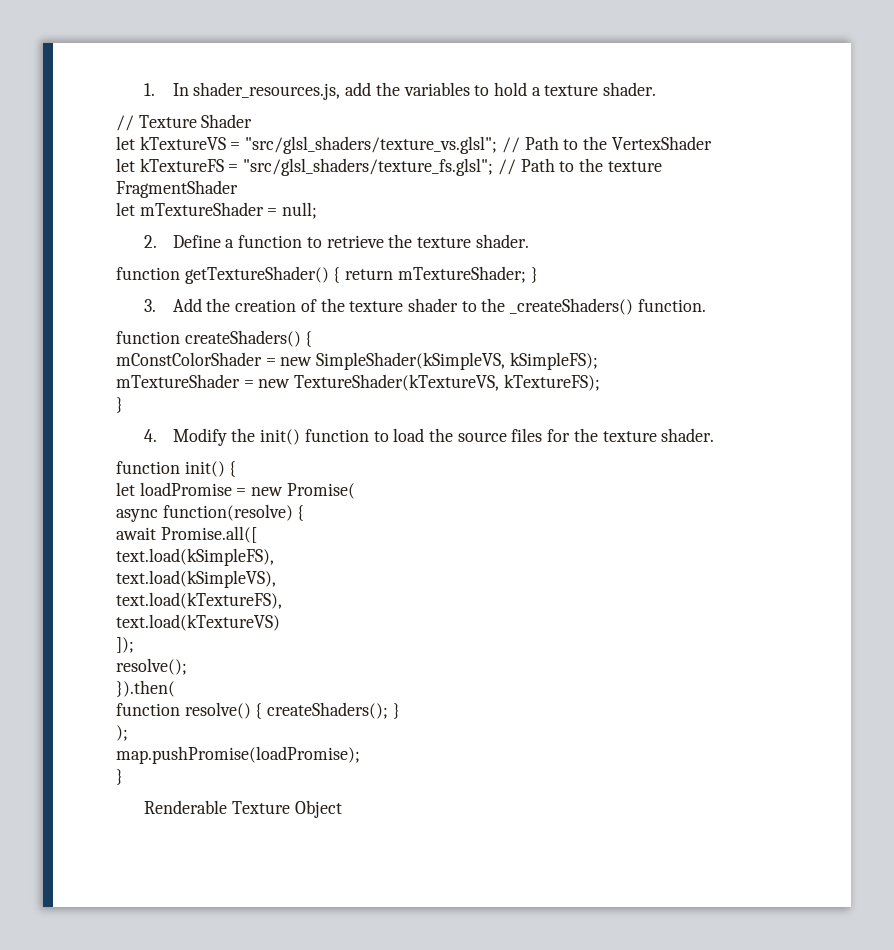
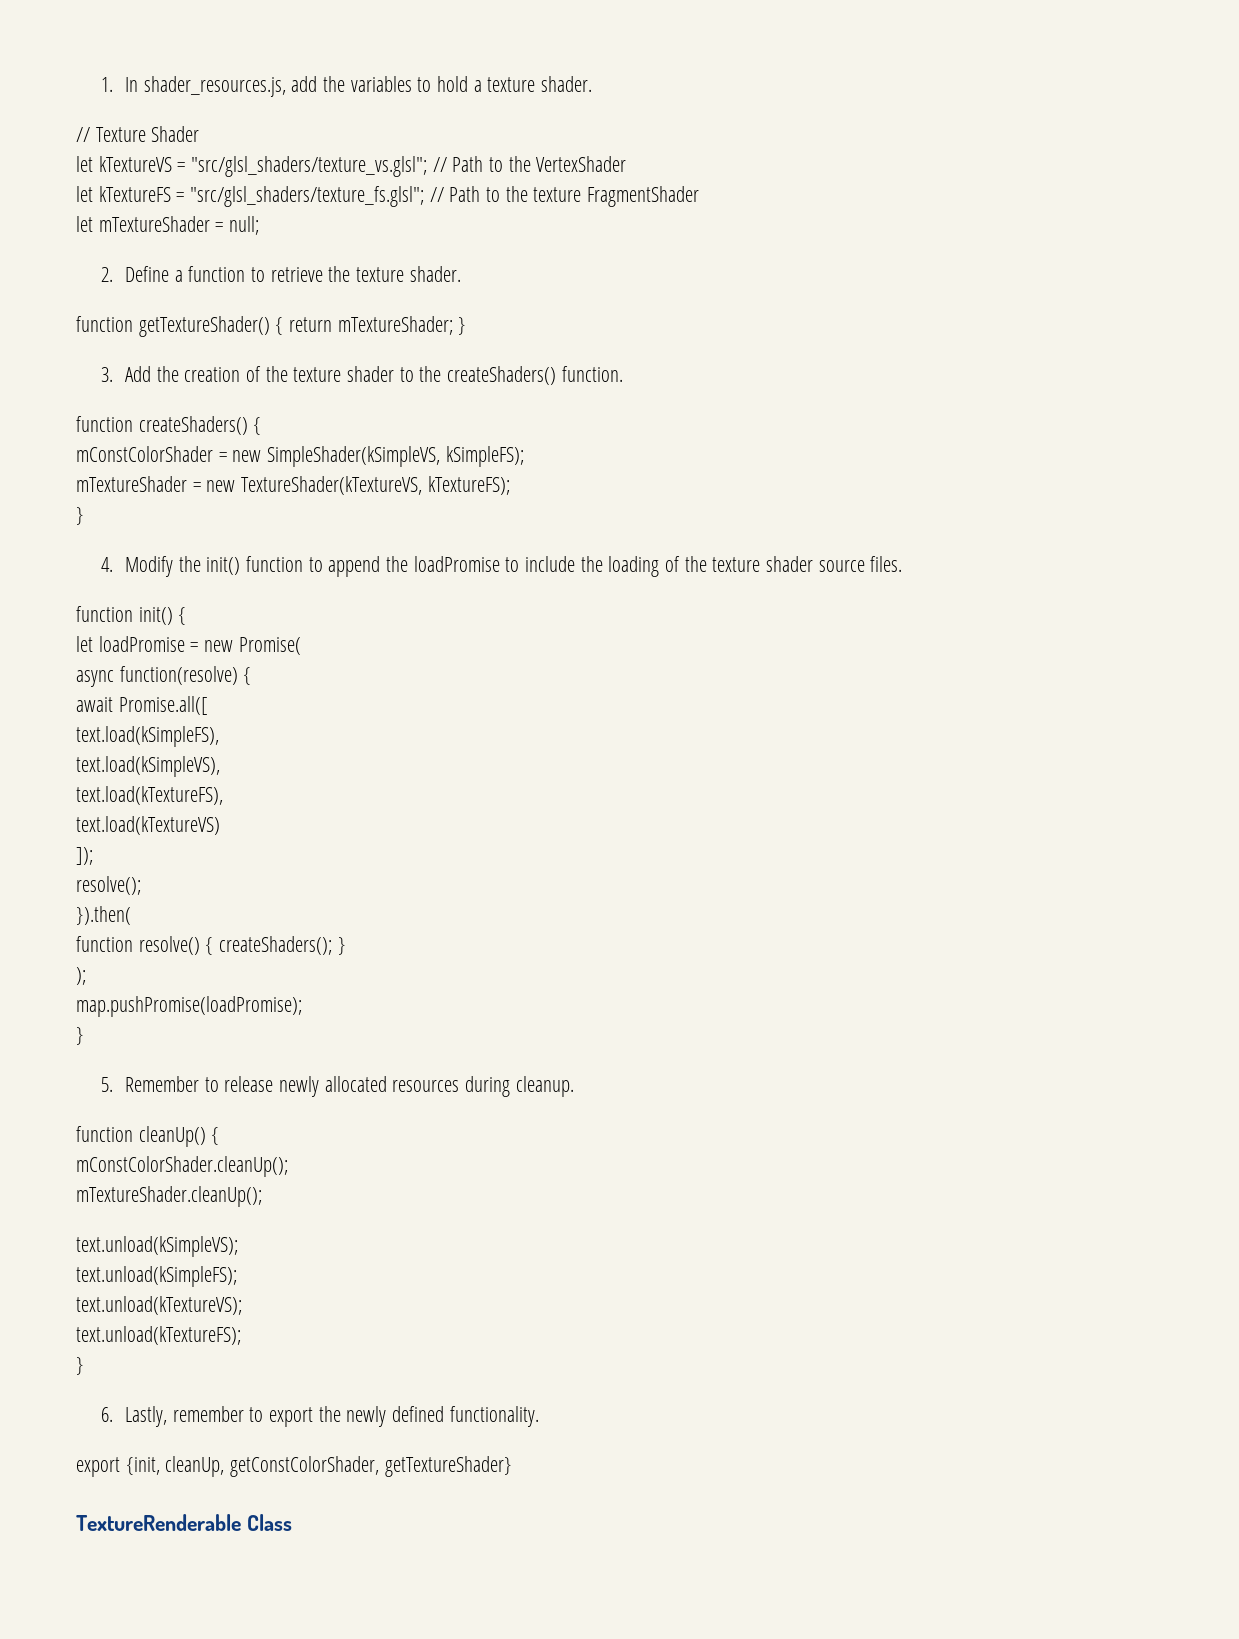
[510,298,634,315] _createShaders() -> [447,366,557,385] createShaders()
[393,428,715,442] load the source files for the texture shader. -> [328,556,903,577] append the loadPromise to include the loading of the texture shader source files.
[144,800,342,818] Renderable Texture Object -> [100,1076,574,1097] [76,1126,220,1147] [76,1156,288,1177] [76,1186,262,1207] [76,1236,238,1257] [76,1266,237,1287] [76,1296,242,1315] [76,1326,241,1345] [76,1357,84,1375] [100,1406,539,1427] [76,1456,512,1477] [76,1514,292,1531] 5. Remember to release newly allocated resources during cleanup. // function cleanUp() { // mConstColorShader.cleanUp(); // mTextureShader.cleanUp(); // text.unload(kSimpleVS); // text.unload(kSimpleFS); // text.unload(kTextureVS); // text.unload(kTextureFS); // } // 6. Lastly, remember to export the newly defined functionality. // export {init, cleanUp, getConstColorShader, getTextureShader} // TextureRenderable Class

